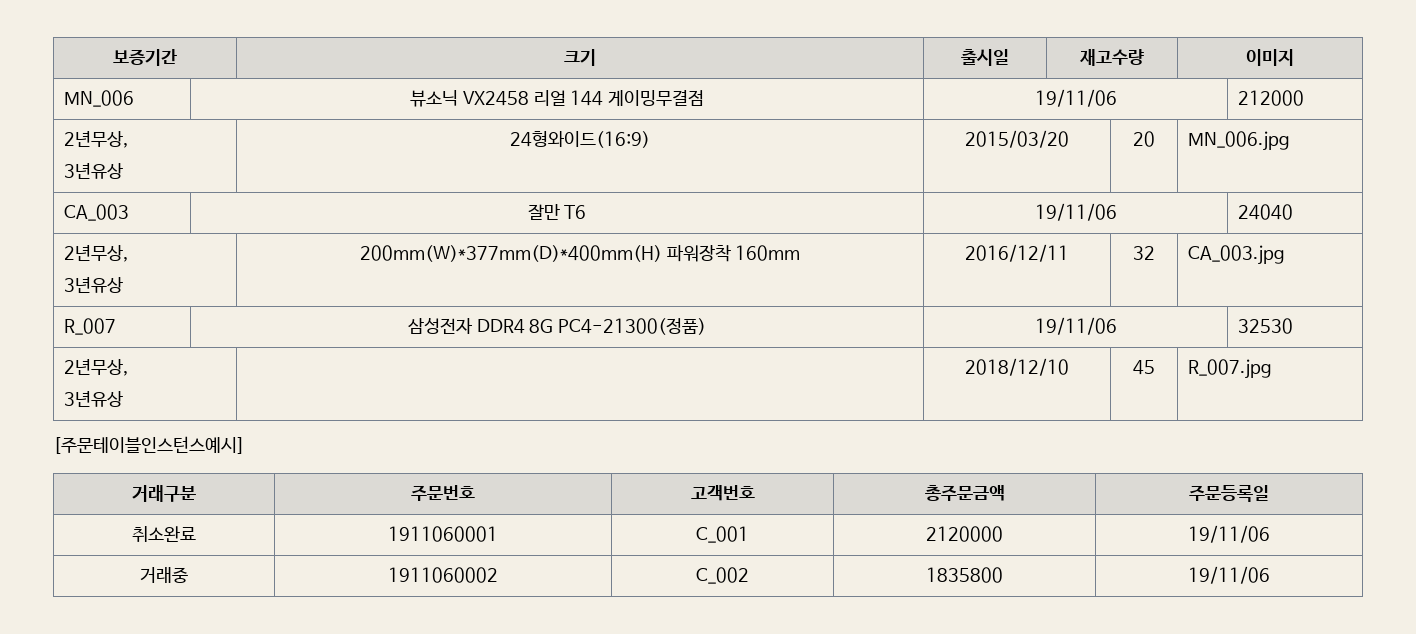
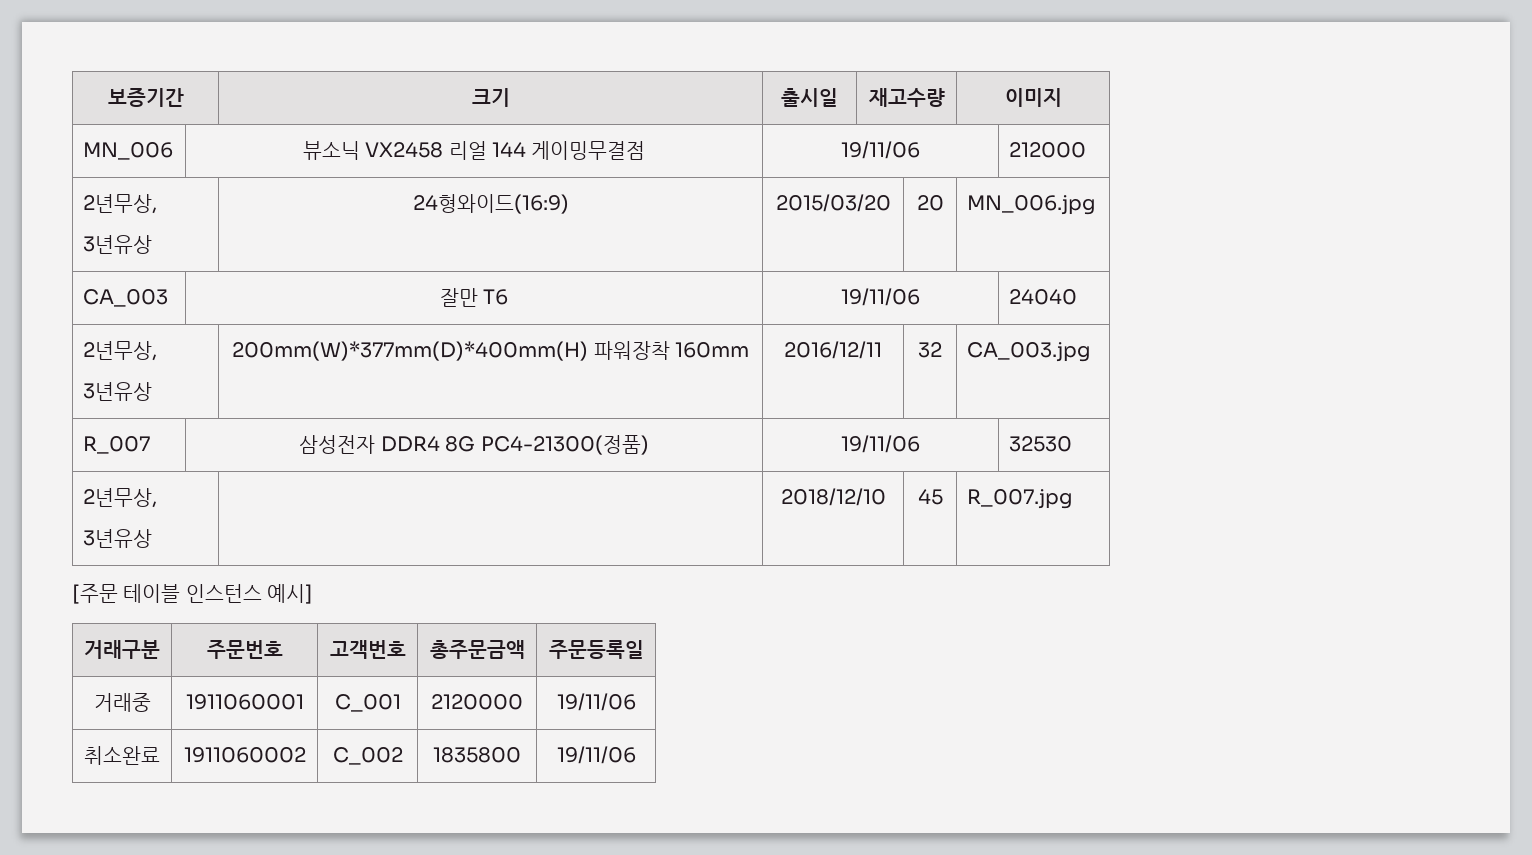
[53,436,245,454] [주문테이블인스턴스예시] -> [72,584,314,604] [주문 테이블 인스턴스 예시]
[132,526,196,542] 취소완료 -> [93,693,151,712] 거래중
[140,567,188,583] 거래중 -> [84,746,160,765] 취소완료

